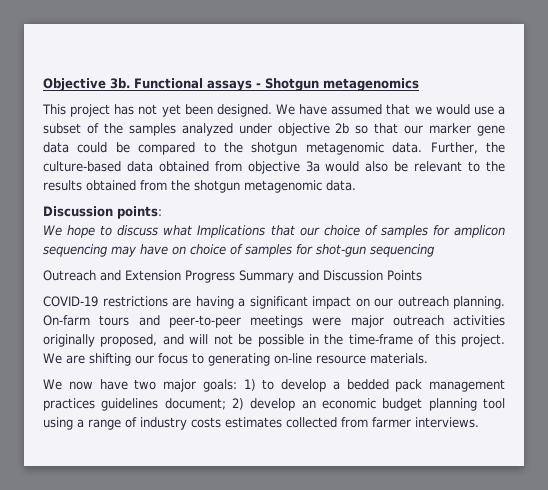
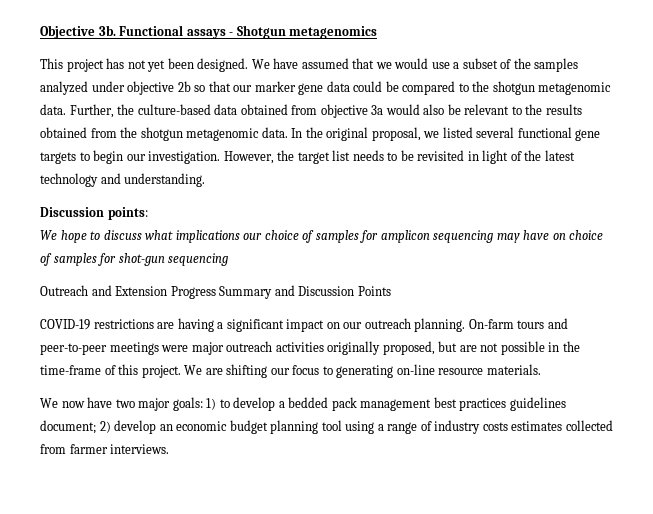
(356, 185) none -> [291,127,601,141] [40,150,575,164] [40,173,206,187] In the original proposal, we listed several functional gene targets to begin our investigation. However, the target list needs to be revisited in light of the latest technology and understanding.
[197,225,295,238] Implications that -> [175,230,240,243] implications
[162,334,253,345] and will not be -> [438,341,499,352] but are not
(505, 385) none -> [433,397,457,408] best

